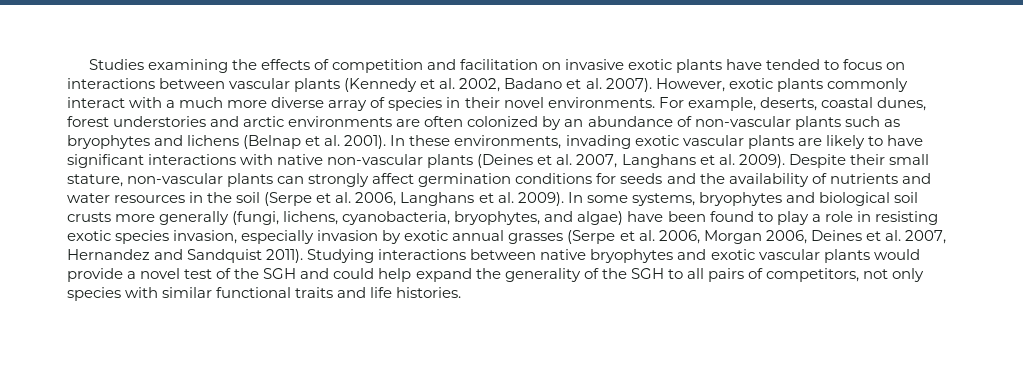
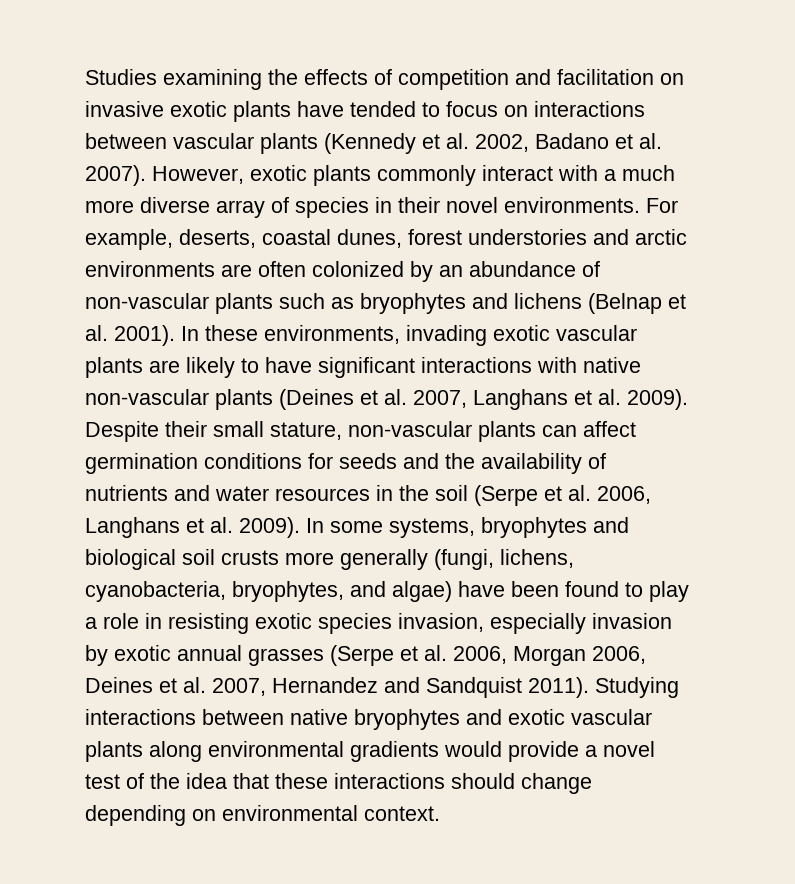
[308,173,370,187] strongly -> (577, 431) none
(870, 256) none -> [149,741,439,762] along environmental gradients
[263,268,925,282] [67,287,462,301] SGH and could help expand the generality of the SGH to all pairs of competitors, not only species with similar functional traits and life histories. -> [186,773,592,794] [85,805,440,826] idea that these interactions should change depending on environmental context.

